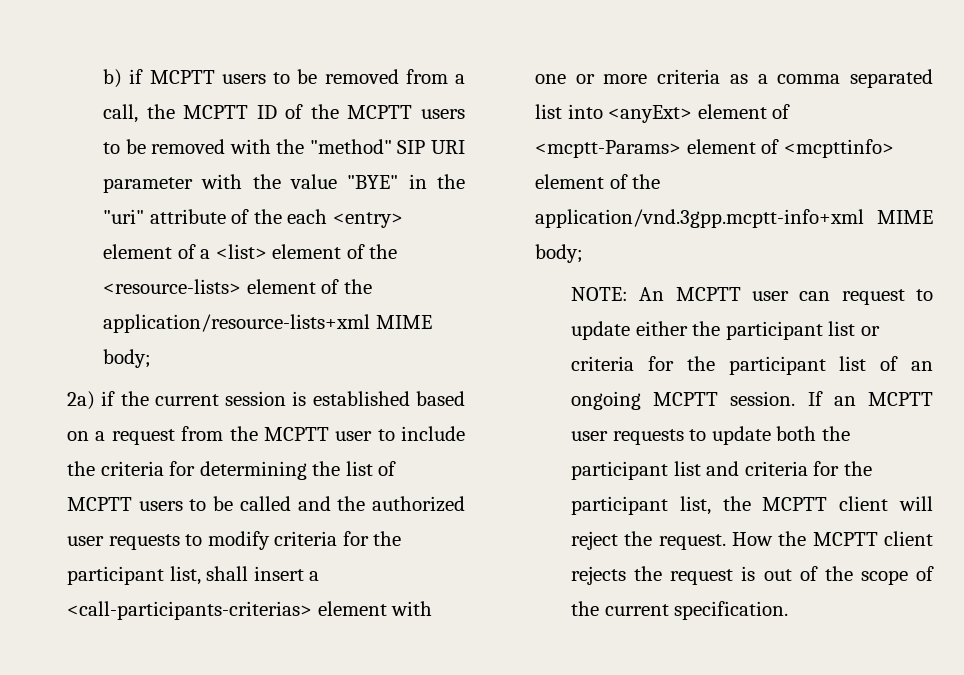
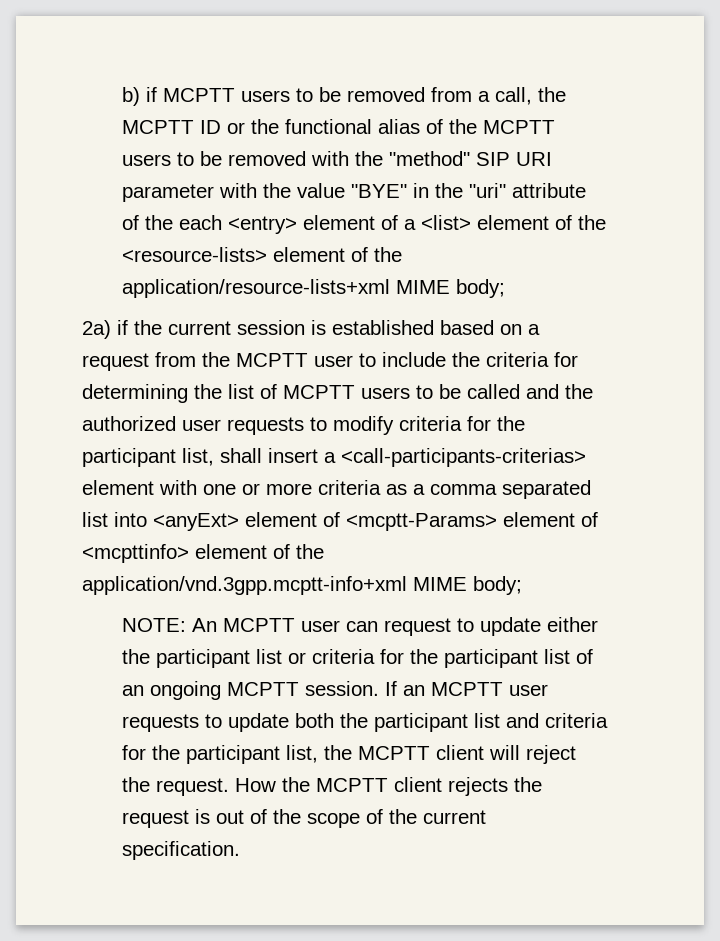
(277, 112) none -> [226,119,420,134] or the functional alias

